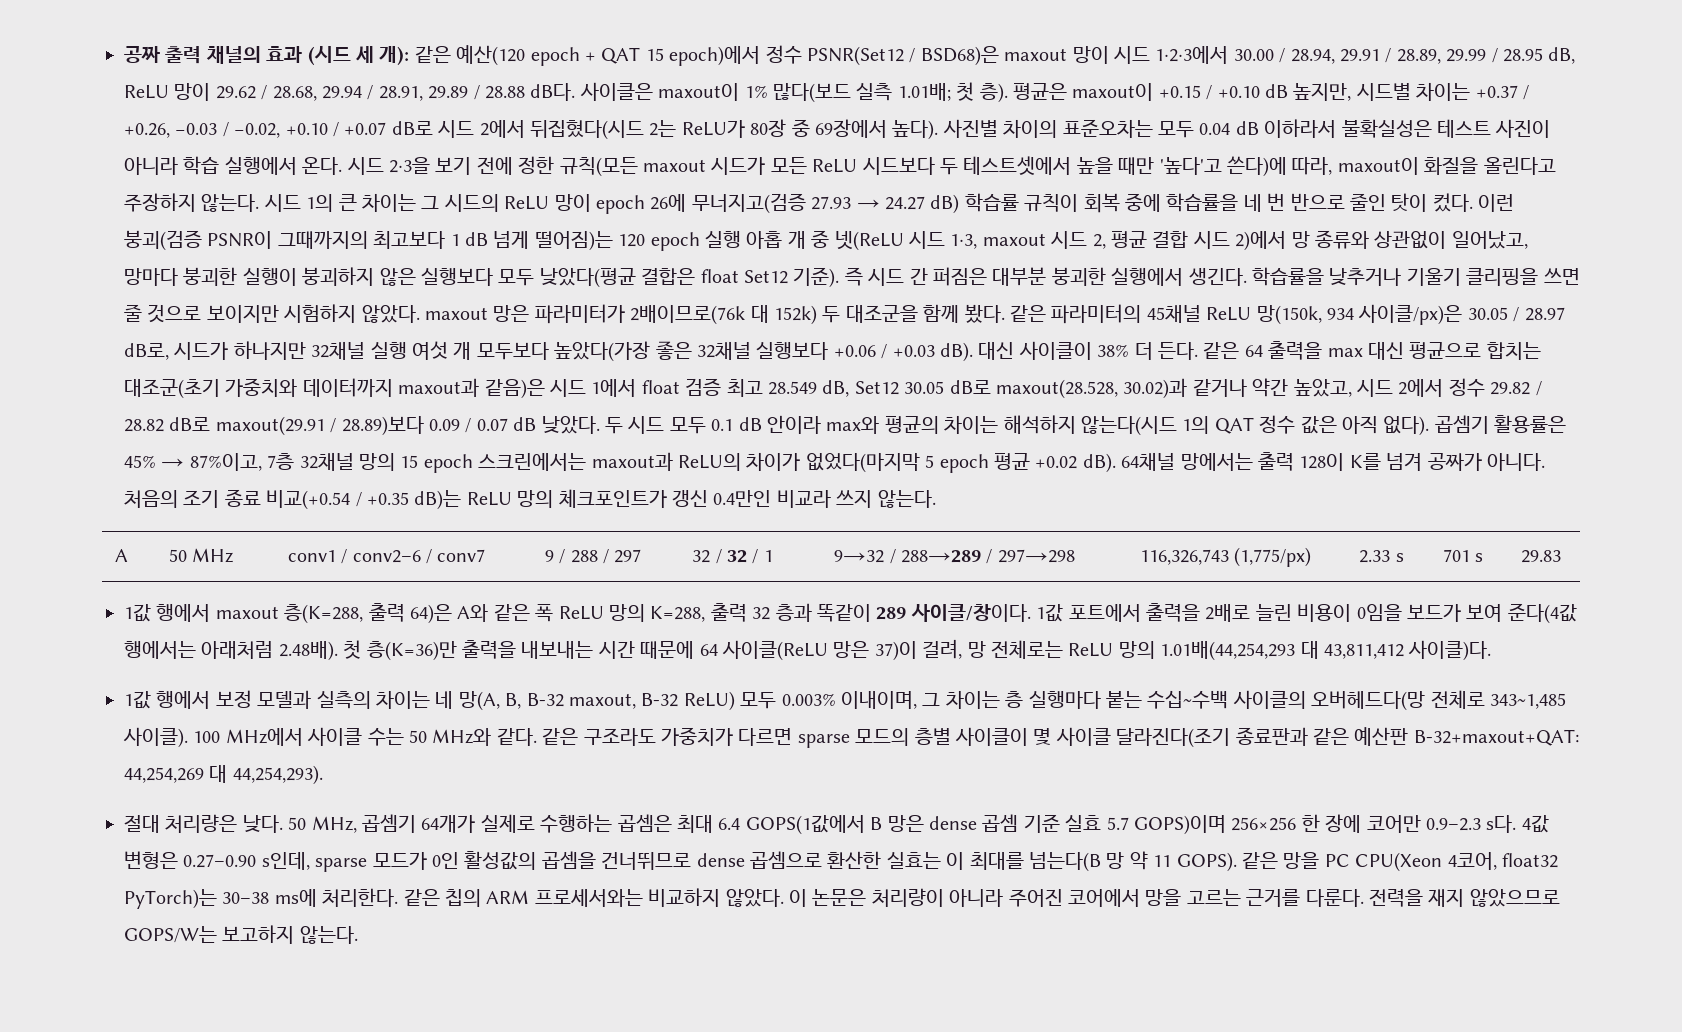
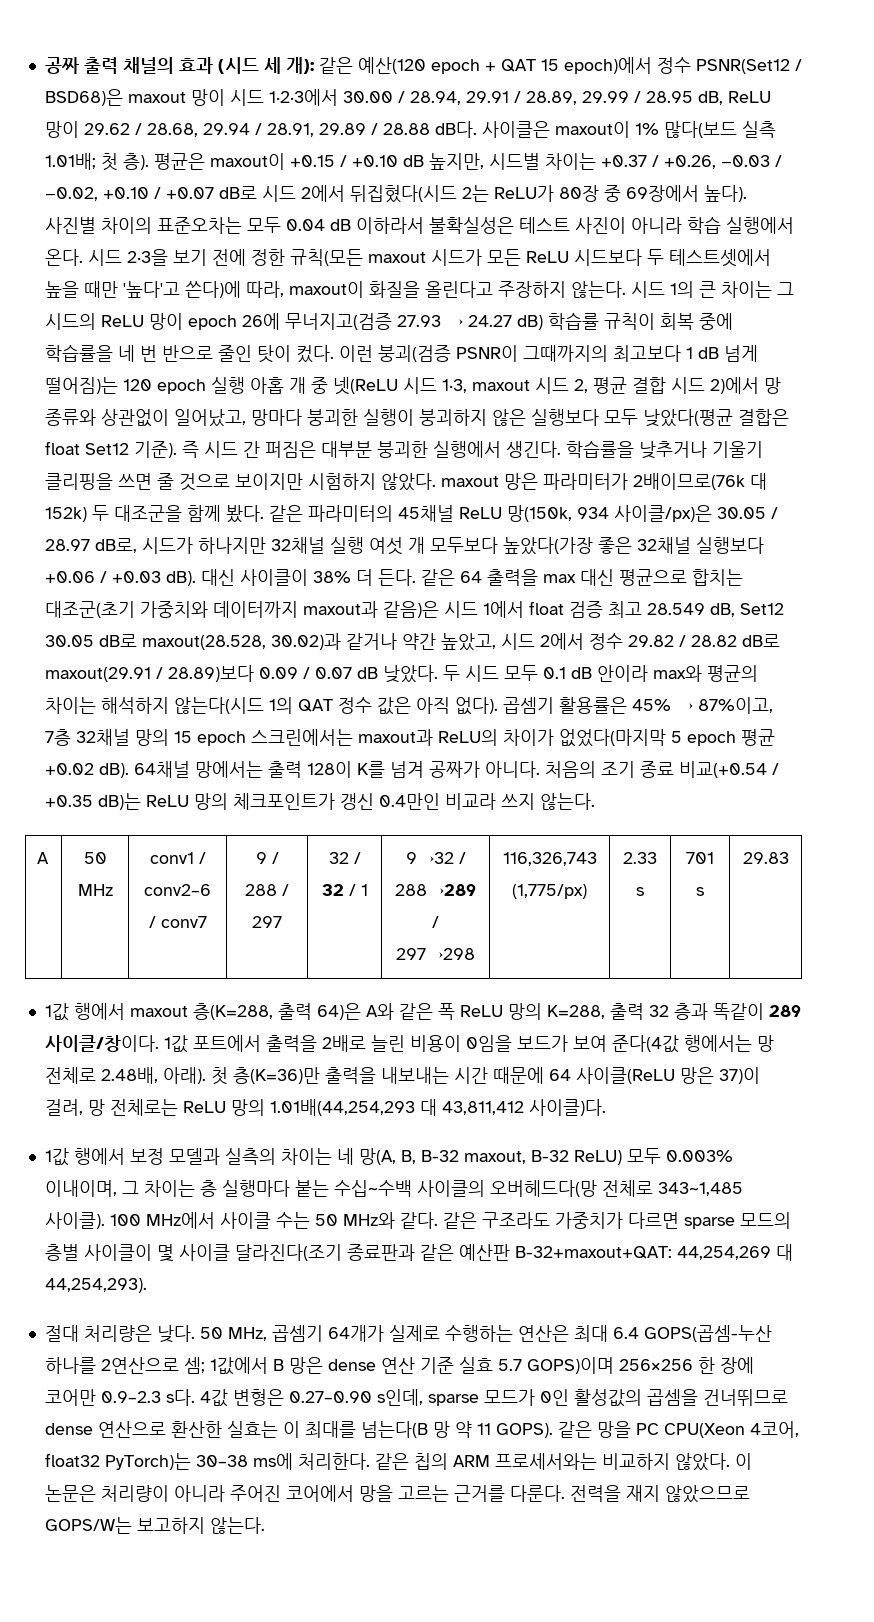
[201,641,338,661] 아래처럼 2.48배). -> [756,1035,774,1052] [44,1067,206,1084] 망 전체로 2.48배, 아래).
[617,814,672,832] 곱셈은 -> [517,1325,569,1342] 연산은
[745,815,865,835] GOPS(1값에서 -> [643,1325,772,1342] [44,1357,268,1375] GOPS(곱셈-누산 하나를 2연산으로 셈; 1값에서
[982,814,1019,832] 곱셈 -> [380,1357,415,1374] 연산
[749,851,822,869] 곱셈으로 -> [97,1421,166,1438] 연산으로

